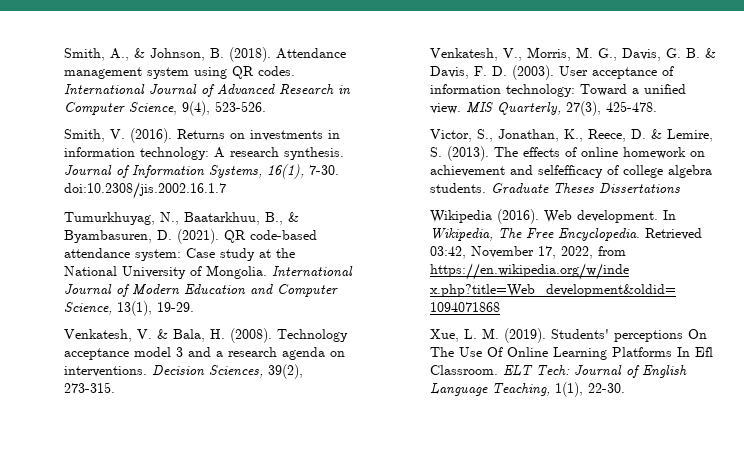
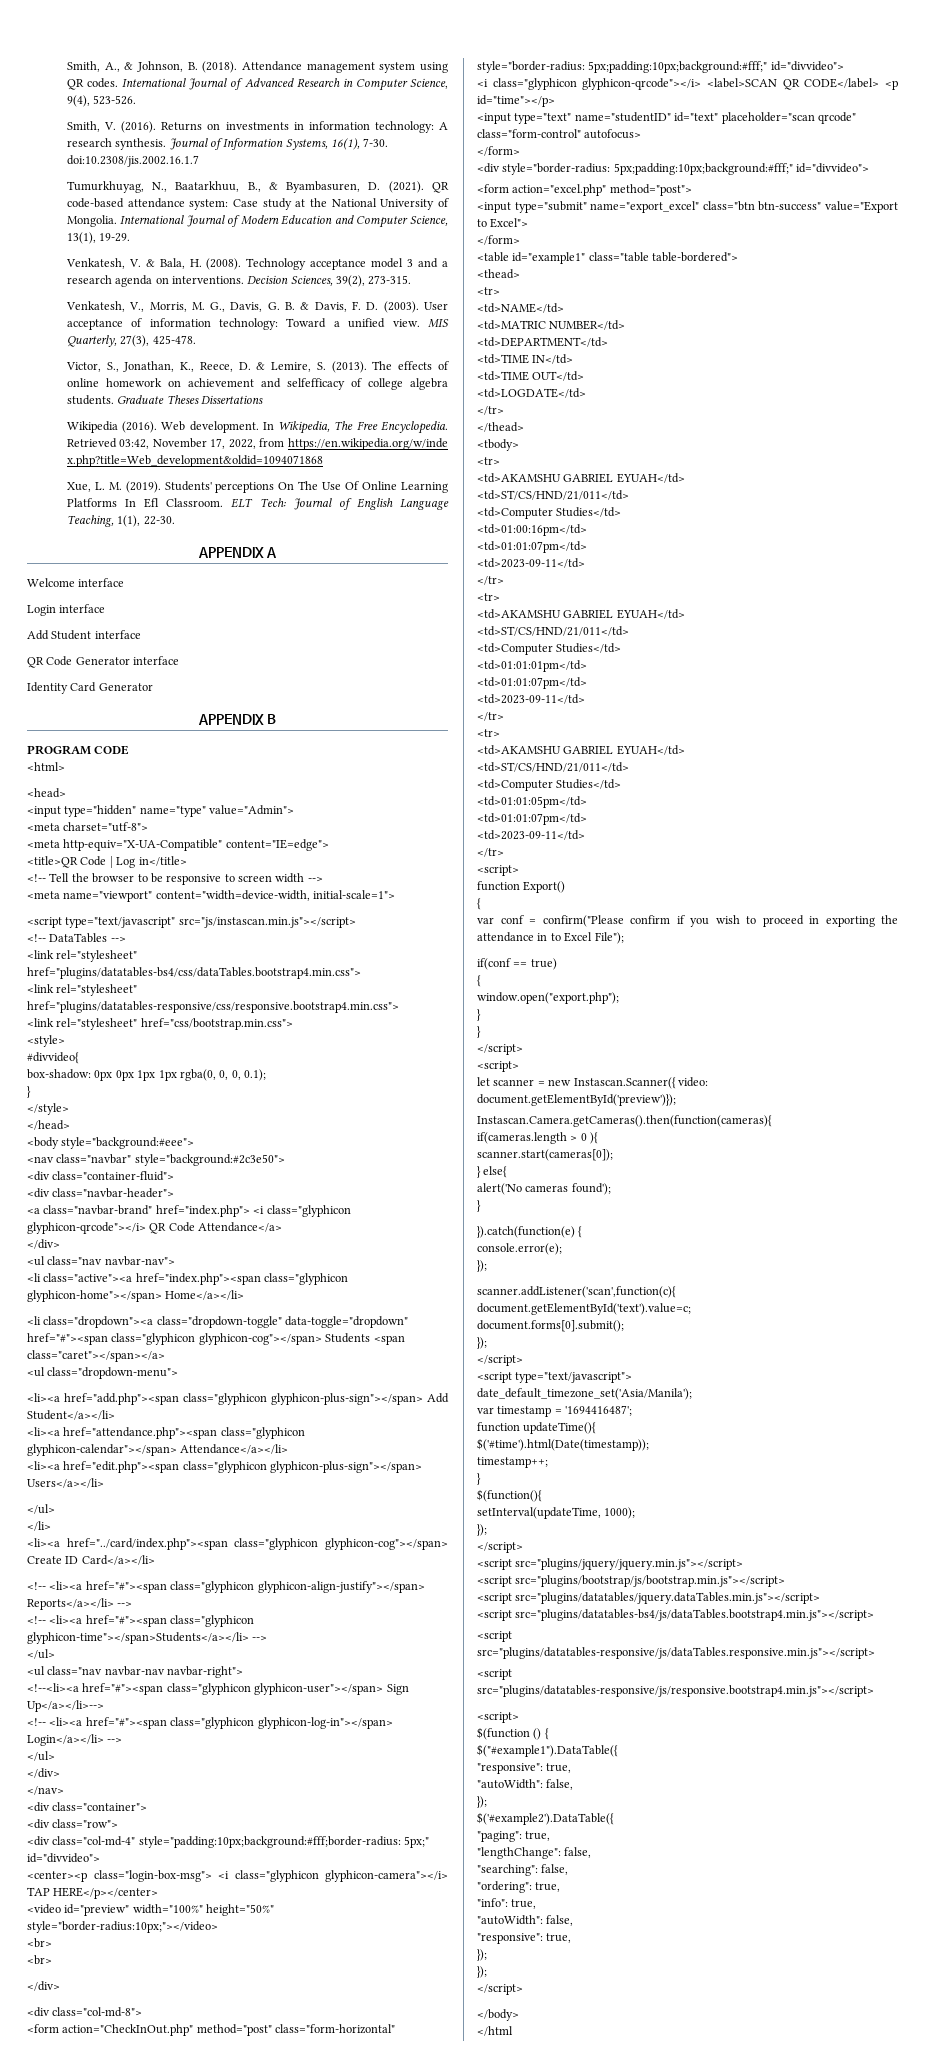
(625, 388) none -> [197,547,278,558] [27,578,125,587] [27,604,106,616] [27,630,141,640] [27,656,180,668] [27,682,153,694] [197,714,277,725] [27,745,130,755] [27,762,65,771] [27,788,66,798] [27,805,295,817] [27,822,149,832] [27,839,329,851] [27,856,187,868] [27,873,323,885] [27,890,396,902] [27,917,356,928] [27,933,126,943] [27,950,138,962] [27,967,361,979] [27,984,138,996] [27,1001,399,1013] [27,1018,293,1030] [27,1035,65,1047] [27,1052,79,1064] [27,1069,266,1081] [27,1086,31,1098] [27,1103,69,1115] [27,1120,70,1130] [27,1137,195,1149] [27,1154,285,1166] [27,1171,175,1181] [27,1188,175,1198] [27,1205,351,1217] [27,1222,283,1234] [27,1239,60,1249] [27,1256,175,1266] [27,1273,349,1285] [27,1290,245,1302] [27,1316,409,1328] [27,1333,405,1345] [27,1350,165,1362] [27,1367,179,1379] [27,1393,449,1405] [27,1410,115,1420] [27,1427,305,1439] [27,1444,289,1456] [27,1461,423,1473] [27,1478,104,1488] [27,1504,55,1514] [27,1521,51,1531] [27,1538,448,1550] [27,1555,155,1565] [27,1581,425,1593] [27,1598,133,1610] [27,1615,255,1627] [27,1632,268,1644] [27,1649,55,1659] [27,1666,244,1678] [27,1683,409,1695] [27,1700,104,1712] [27,1717,393,1729] [27,1734,123,1746] [27,1751,55,1761] [27,1768,60,1778] [27,1786,64,1795] [27,1802,148,1812] [27,1819,119,1829] [27,1836,430,1848] [27,1853,100,1863] [27,1870,448,1882] [27,1887,159,1899] [27,1904,275,1916] [27,1921,218,1933] [27,1938,52,1948] [27,1955,52,1965] [27,1981,60,1991] [27,2007,143,2017] [27,2024,396,2036] [477,61,844,73] [477,78,898,90] [477,95,555,107] [477,112,856,124] [477,129,642,139] [477,146,520,156] [477,163,870,175] [477,184,692,196] [477,201,898,213] [477,218,529,228] [477,235,520,245] [477,252,739,264] [477,269,520,279] [477,287,500,295] [477,303,564,313] [477,320,626,330] [477,337,608,347] [477,354,574,364] [477,371,585,381] [477,388,586,398] [477,406,504,415] [477,422,524,432] [477,439,519,451] [477,457,500,465] [477,473,685,483] [477,490,629,500] [477,507,622,519] [477,524,587,536] [477,541,587,553] [477,558,585,568] [477,576,504,585] [477,593,500,601] [477,609,685,619] [477,626,629,636] [477,643,622,655] [477,660,587,672] [477,677,587,689] [477,694,585,704] [477,712,504,721] [477,729,500,737] [477,745,685,755] [477,762,629,772] [477,779,622,791] [477,796,587,808] [477,813,587,825] [477,830,585,840] [477,848,504,857] [477,865,519,876] [477,881,566,893] [477,898,481,910] [477,915,898,927] [477,932,624,944] [477,958,557,970] [477,975,481,987] [477,992,619,1004] [477,1009,481,1021] [477,1026,481,1038] [477,1044,523,1055] [477,1061,519,1072] [477,1077,708,1089] [477,1094,676,1106] [477,1115,772,1127] [477,1132,599,1144] [477,1149,613,1161] [477,1166,508,1178] [477,1183,611,1195] [477,1200,481,1212] [477,1226,583,1238] [477,1243,562,1255] [477,1260,487,1272] [477,1286,676,1298] [477,1303,691,1315] [477,1320,624,1332] [477,1337,487,1349] [477,1355,523,1366] [477,1372,633,1383] [477,1388,692,1400] [477,1405,633,1417] [477,1422,597,1434] [477,1438,649,1451] [477,1457,548,1468] [477,1473,481,1485] [477,1489,542,1502] [477,1507,636,1519] [477,1524,487,1536] [477,1542,523,1553] [477,1558,744,1570] [477,1575,786,1587] [477,1592,821,1604] [477,1609,875,1621] [477,1631,512,1642] [477,1647,875,1659] [477,1669,512,1680] [477,1685,874,1697] [477,1712,519,1723] [477,1727,549,1740] [477,1744,618,1757] [477,1763,572,1774] [477,1779,574,1790] [477,1796,487,1808] [477,1812,614,1825] [477,1831,551,1842] [477,1847,592,1859] [477,1864,569,1876] [477,1881,561,1893] [477,1898,537,1909] [477,1915,574,1926] [477,1933,572,1944] [477,1949,487,1961] [477,1966,487,1978] [477,1984,523,1995] [477,2009,519,2021] [477,2026,513,2036] // APPENDIX A // Welcome interface // Login interface // Add Student interface // QR Code Generator interface // Identity Card Generator // APPENDIX B // PROGRAM CODE // <html> // <head> // <input type="hidden" name="type" value="Admin"> // <meta charset="utf-8"> // <meta http-equiv="X-UA-Compatible" content="IE=edge"> // <title>QR Code | Log in</title> // <!-- Tell the browser to be responsive to screen width --> // <meta name="viewport" content="width=device-width, initial-scale=1"> // <script type="text/javascript" src="js/instascan.min.js"></script> // <!-- DataTables --> // <link rel="stylesheet" href="plugins/datatables-bs4/css/dataTables.bootstrap4.min.css"> // <link rel="stylesheet" href="plugins/datatables-responsive/css/responsive.bootstrap4.min.css"> // <link rel="stylesheet" href="css/bootstrap.min.css"> // <style> // #divvideo{ // box-shadow: 0px 0px 1px 1px rgba(0, 0, 0, 0.1); // } // </style> // </head> // <body style="background:#eee"> // <nav class="navbar" style="background:#2c3e50"> // <div class="container-fluid"> // <div class="navbar-header"> // <a class="navbar-brand" href="index.php"> <i class="glyphicon glyphicon-qrcode"></i> QR Code Attendance</a> // </div> // <ul class="nav navbar-nav"> // <li class="active"><a href="index.php"><span class="glyphicon glyphicon-home"></span> Home</a></li> // <li class="dropdown"><a class="dropdown-toggle" data-toggle="dropdown" href="#"><span class="glyphicon glyphicon-cog"></span> Students <span class="caret"></span></a> // <ul class="dropdown-menu"> // <li><a href="add.php"><span class="glyphicon glyphicon-plus-sign"></span> Add Student</a></li> // <li><a href="attendance.php"><span class="glyphicon glyphicon-calendar"></span> Attendance</a></li> // <li><a href="edit.php"><span class="glyphicon glyphicon-plus-sign"></span> Users</a></li> // </ul> // </li> // <li><a href="../card/index.php"><span class="glyphicon glyphicon-cog"></span> Create ID Card</a></li> // <!-- <li><a href="#"><span class="glyphicon glyphicon-align-justify"></span> Reports</a></li> --> // <!-- <li><a href="#"><span class="glyphicon glyphicon-time"></span>Students</a></li> --> // </ul> // <ul class="nav navbar-nav navbar-right"> // <!--<li><a href="#"><span class="glyphicon glyphicon-user"></span> Sign Up</a></li>--> // <!-- <li><a href="#"><span class="glyphicon glyphicon-log-in"></span> Login</a></li> --> // </ul> // </div> // </nav> // <div class="container"> // <div class="row"> // <div class="col-md-4" style="padding:10px;background:#fff;border-radius: 5px;" id="divvideo"> // <center><p class="login-box-msg"> <i class="glyphicon glyphicon-camera"></i> TAP HERE</p></center> // <video id="preview" width="100%" height="50%" style="border-radius:10px;"></video> // <br> // <br> // </div> // <div class="col-md-8"> // <form action="CheckInOut.php" method="post" class="form-horizontal" style="border-radius: 5px;padding:10px;background:#fff;" id="divvideo"> // <i class="glyphicon glyphicon-qrcode"></i> <label>SCAN QR CODE</label> <p id="time"></p> // <input type="text" name="studentID" id="text" placeholder="scan qrcode" class="form-control" autofocus> // </form> // <div style="border-radius: 5px;padding:10px;background:#fff;" id="divvideo"> // <form action="excel.php" method="post"> // <input type="submit" name="export_excel" class="btn btn-success" value="Export to Excel"> // </form> // <table id="example1" class="table table-bordered"> // <thead> // <tr> // <td>NAME</td> // <td>MATRIC NUMBER</td> // <td>DEPARTMENT</td> // <td>TIME IN</td> // <td>TIME OUT</td> // <td>LOGDATE</td> // </tr> // </thead> // <tbody> // <tr> // <td>AKAMSHU GABRIEL EYUAH</td> // <td>ST/CS/HND/21/011</td> // <td>Computer Studies</td> // <td>01:00:16pm</td> // <td>01:01:07pm</td> // <td>2023-09-11</td> // </tr> // <tr> // <td>AKAMSHU GABRIEL EYUAH</td> // <td>ST/CS/HND/21/011</td> // <td>Computer Studies</td> // <td>01:01:01pm</td> // <td>01:01:07pm</td> // <td>2023-09-11</td> // </tr> // <tr> // <td>AKAMSHU GABRIEL EYUAH</td> // <td>ST/CS/HND/21/011</td> // <td>Computer Studies</td> // <td>01:01:05pm</td> // <td>01:01:07pm</td> // <td>2023-09-11</td> // </tr> // <script> // function Export() // { // var conf = confirm("Please confirm if you wish to proceed in exporting the attendance in to Excel File"); // if(conf == true) // { // window.open("export.php"); // } // } // </script> // <script> // let scanner = new Instascan.Scanner({ video: document.getElementById('preview')}); // Instascan.Camera.getCameras().then(function(cameras){ // if(cameras.length > 0 ){ // scanner.start(cameras[0]); // } else{ // alert('No cameras found'); // } // }).catch(function(e) { // console.error(e); // }); // scanner.addListener('scan',function(c){ // document.getElementById('text').value=c; // document.forms[0].submit(); // }); // </script> // <script type="text/javascript"> // date_default_timezone_set('Asia/Manila'); // var timestamp = '1694416487'; // function updateTime(){ // $('#time').html(Date(timestamp)); // timestamp++; // } // $(function(){ // setInterval(updateTime, 1000); // }); // </script> // <script src="plugins/jquery/jquery.min.js"></script> // <script src="plugins/bootstrap/js/bootstrap.min.js"></script> // <script src="plugins/datatables/jquery.dataTables.min.js"></script> // <script src="plugins/datatables-bs4/js/dataTables.bootstrap4.min.js"></script> // <script src="plugins/datatables-responsive/js/dataTables.responsive.min.js"></script> // <script src="plugins/datatables-responsive/js/responsive.bootstrap4.min.js"></script> // <script> // $(function () { // $("#example1").DataTable({ // "responsive": true, // "autoWidth": false, // }); // $('#example2').DataTable({ // "paging": true, // "lengthChange": false, // "searching": false, // "ordering": true, // "info": true, // "autoWidth": false, // "responsive": true, // }); // }); // </script> // </body> // </html

